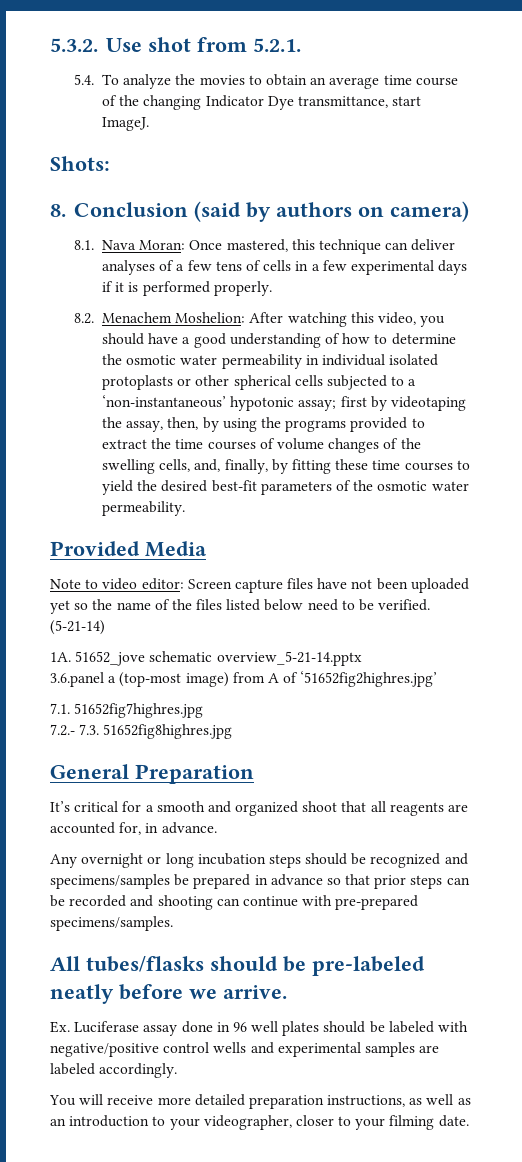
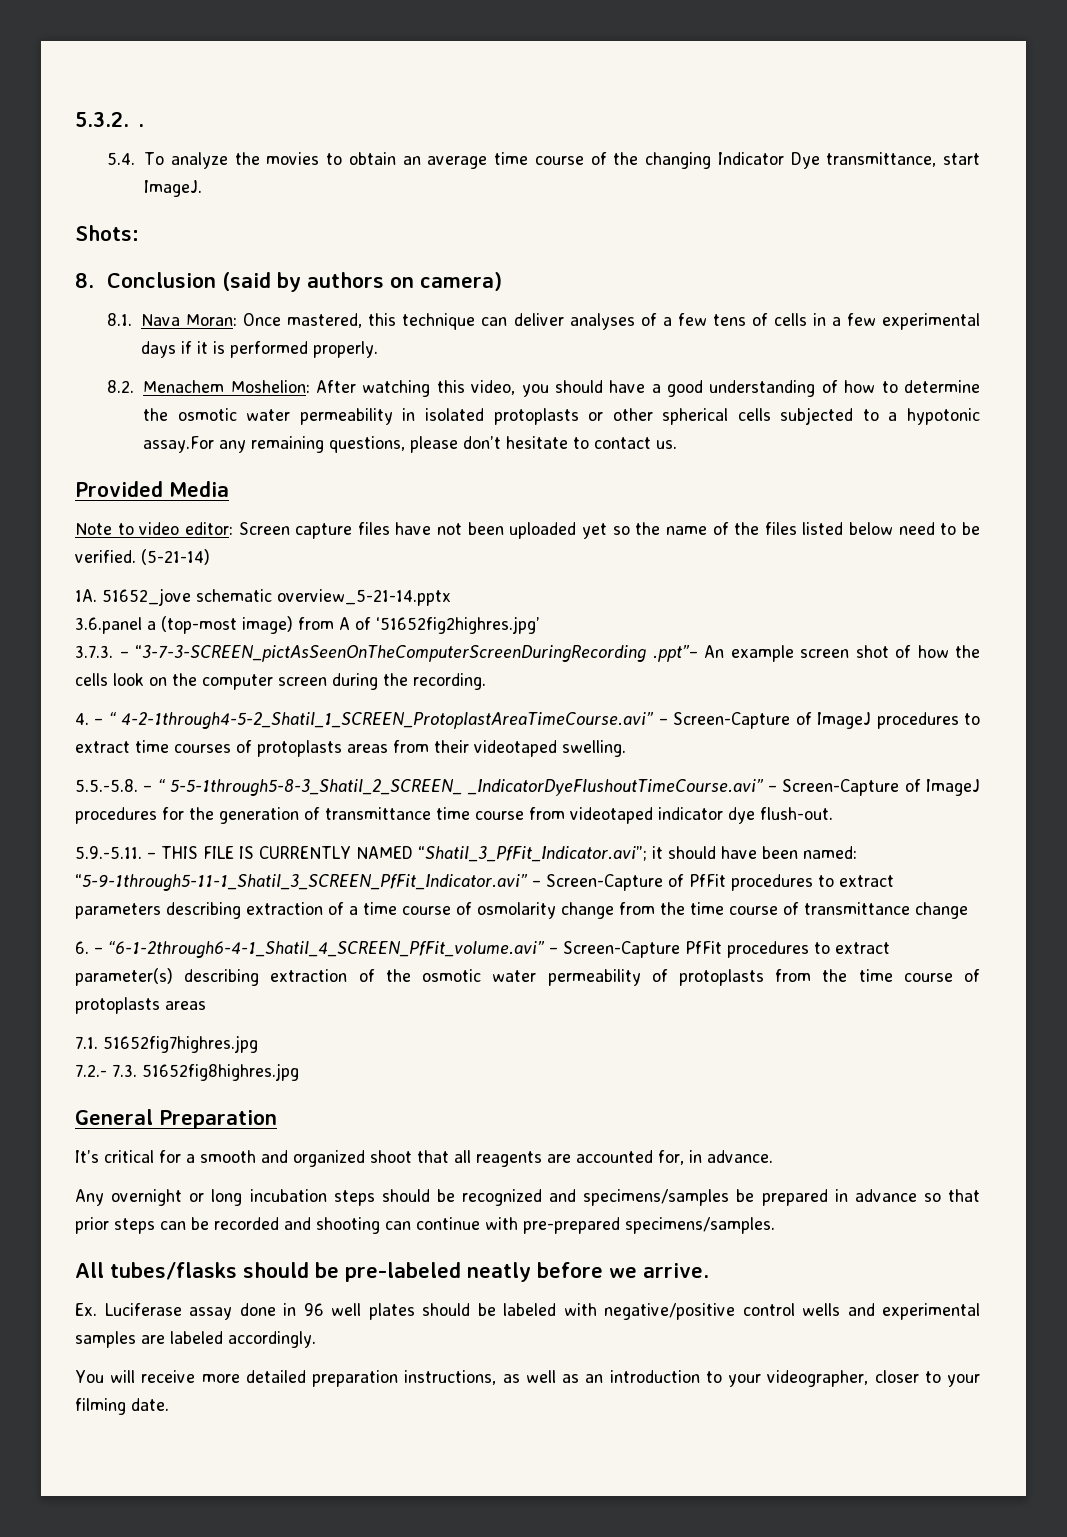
[105,37,301,52] Use shot from 5.2.1. -> [137,124,144,127] .
[322,354,386,366] individual -> (416, 414) none
[102,395,467,411] [102,417,425,432] [102,438,421,453] [102,459,470,474] [102,480,469,495] [102,501,186,516] ‘non-instantaneous’ hypotonic assay; first by videotaping the assay, then, by using the programs provided to extract the time courses of volume changes of the swelling cells, and, finally, by fitting these time courses to yield the desired best-fit parameters of the osmotic water permeability. -> [906,408,980,425] [143,436,678,453] hypotonic assay.For any remaining questions, please don’t hesitate to contact us.
(438, 679) none -> [75,645,980,662] [75,673,486,690] [75,712,981,729] [75,740,626,757] [75,779,980,796] [75,807,833,824] [75,846,857,862] [75,874,894,891] [75,902,968,919] [75,941,890,958] [75,968,980,986] [75,997,206,1014] // 3.7.3. – “3-7-3-SCREEN_pictAsSeenOnTheComputerScreenDuringRecording .ppt”– An example screen shot of how the cells look on the computer screen during the recording. // 4. – “ 4-2-1through4-5-2_Shatil_1_SCREEN_ProtoplastAreaTimeCourse.avi” – Screen-Capture of ImageJ procedures to extract time courses of protoplasts areas from their videotaped swelling. // 5.5.-5.8. – “ 5-5-1through5-8-3_Shatil_2_SCREEN_ _IndicatorDyeFlushoutTimeCourse.avi” – Screen-Capture of ImageJ procedures for the generation of transmittance time course from videotaped indicator dye flush-out. // 5.9.-5.11. – THIS FILE IS CURRENTLY NAMED “Shatil_3_PfFit_Indicator.avi”; it should have been named: “5-9-1through5-11-1_Shatil_3_SCREEN_PfFit_Indicator.avi” – Screen-Capture of PfFit procedures to extract parameters describing extraction of a time course of osmolarity change from the time course of transmittance change // 6. – “6-1-2through6-4-1_Shatil_4_SCREEN_PfFit_volume.avi” – Screen-Capture PfFit procedures to extract parameter(s) describing extraction of the osmotic water permeability of protoplasts from the time course of protoplasts areas

